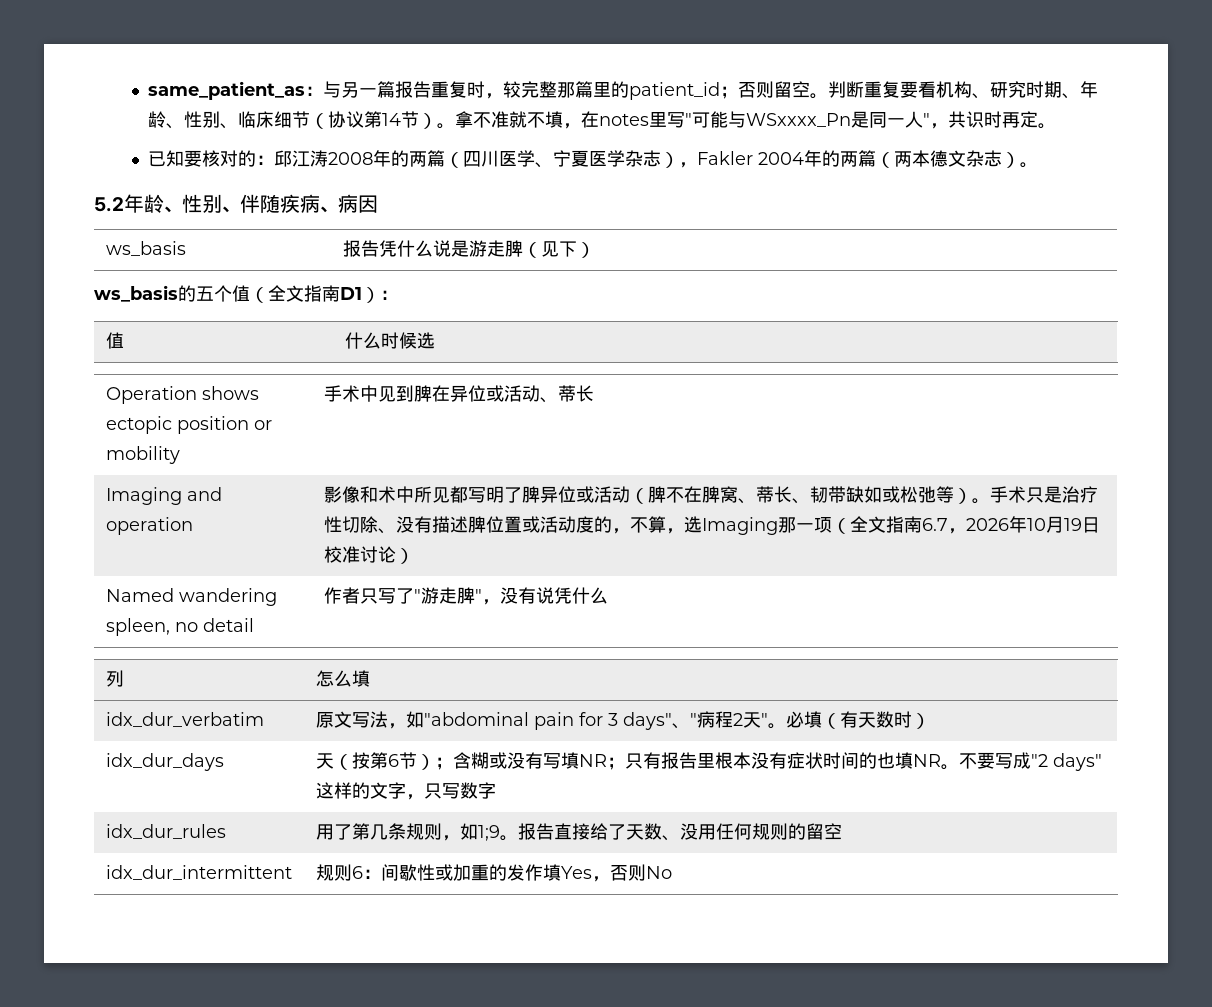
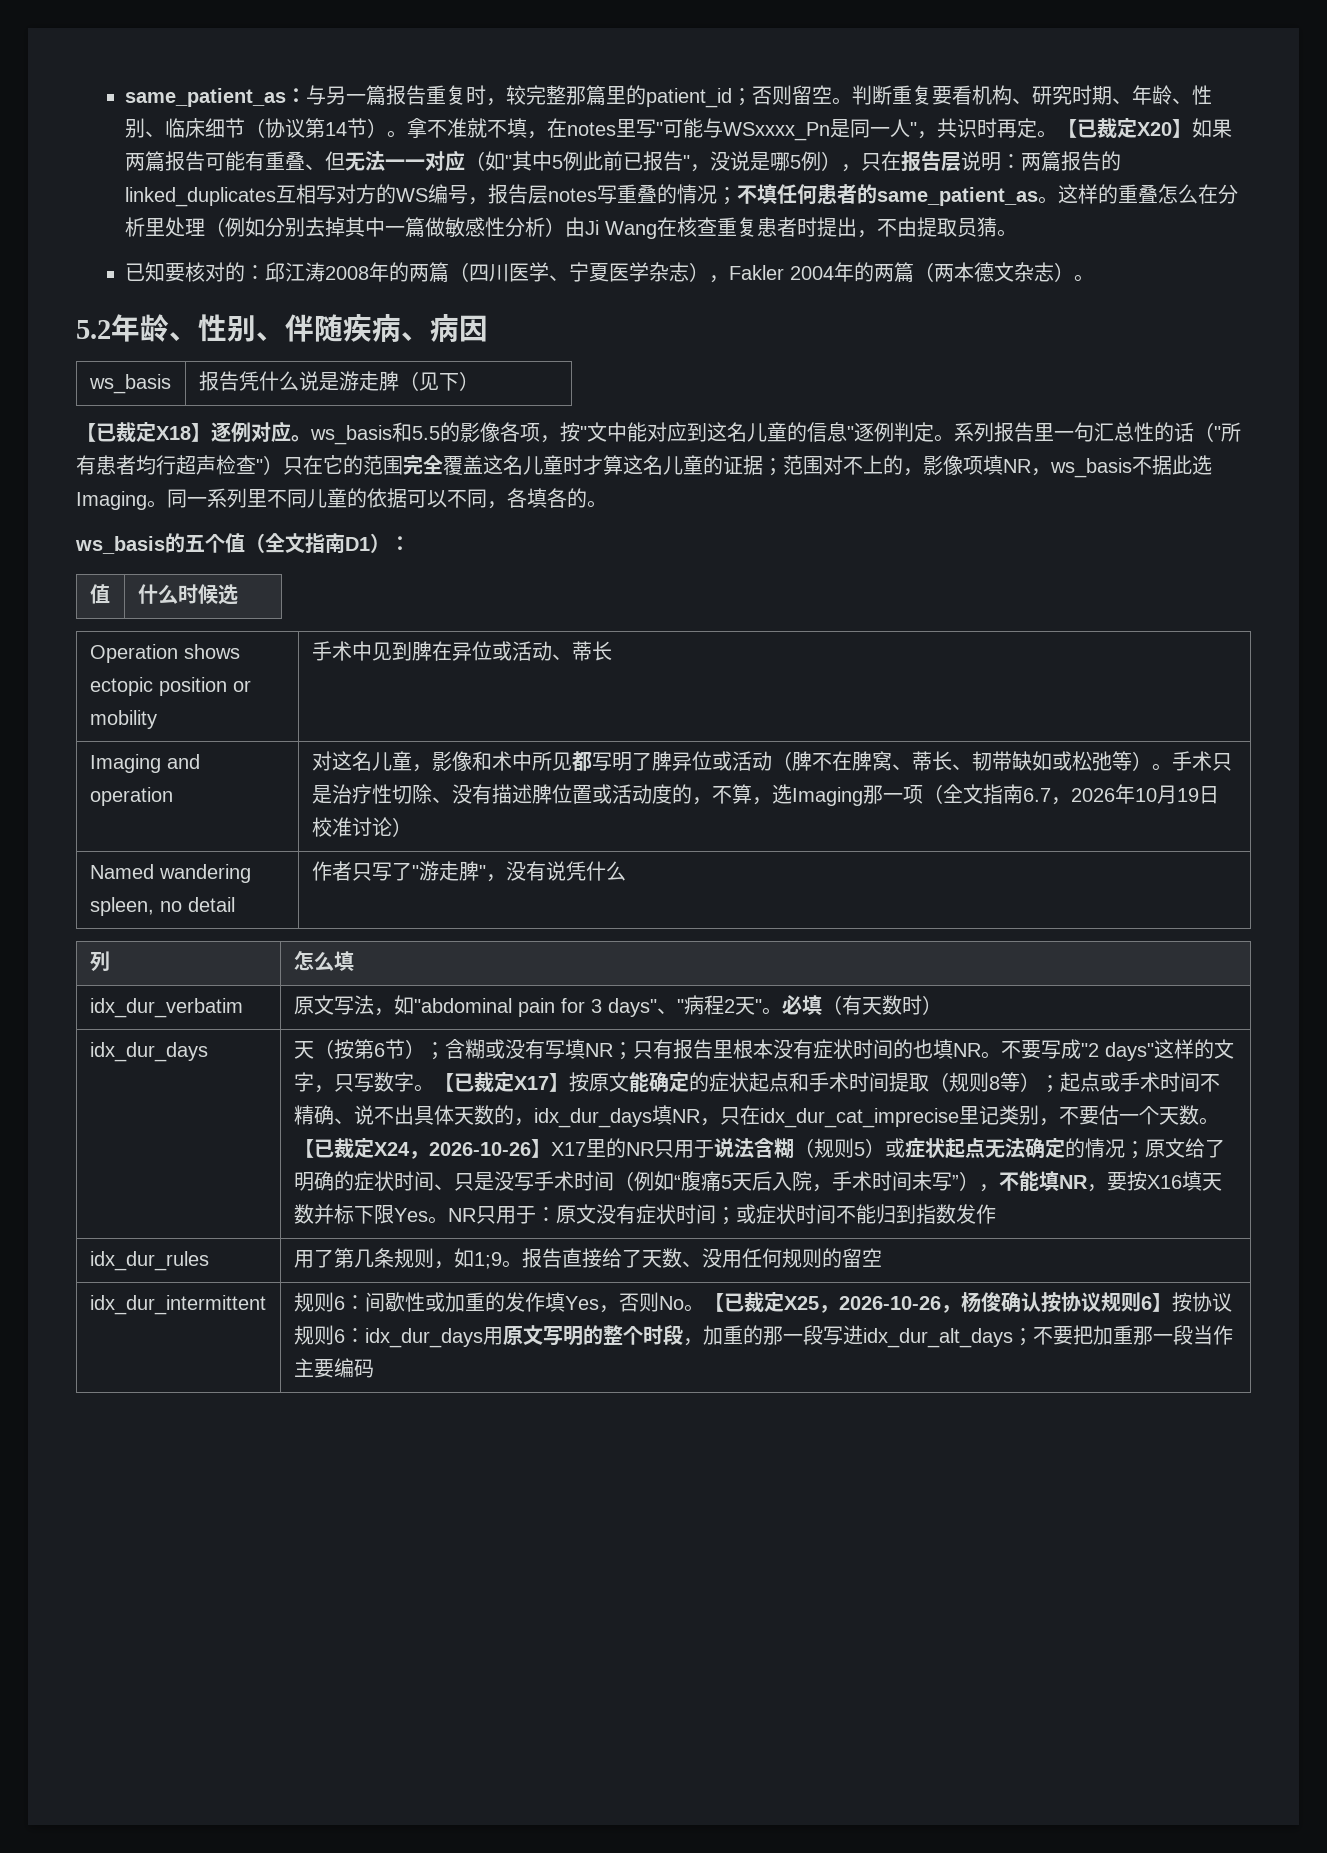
(1056, 126) none -> [1056,118,1232,139] [124,150,1121,172] [124,184,1238,207] [124,217,1017,239] 【已裁定X20】如果两篇报告可能有重叠、但无法一一对应（如"其中5例此前已报告"，没说是哪5例），只在报告层说明：两篇报告的linked_duplicates互相写对方的WS编号，报告层notes写重叠的情况；不填任何患者的same_patient_as。这样的重叠怎么在分析里处理（例如分别去掉其中一篇做敏感性分析）由Ji Wang在核查重复患者时提出，不由提取员猜。
(595, 250) none -> [76,421,1241,445] [76,455,1212,478] [76,488,607,510] // 【已裁定X18】逐例对应。ws_basis和5.5的影像各项，按"文中能对应到这名儿童的信息"逐例判定。系列报告里一句汇总性的话（"所有患者均行超声检查"）只在它的范围完全覆盖这名儿童时才算这名儿童的证据；范围对不上的，影像项填NR，ws_basis不据此选Imaging。同一系列里不同儿童的依据可以不同，各填各的。
(193, 526) none -> [311,751,432,772] 对这名儿童，
(496, 790) none -> [413,1072,1220,1093] [293,1105,1219,1128] [293,1138,1225,1159] [293,1171,1222,1192] [293,1204,996,1225] 。【已裁定X17】按原文能确定的症状起点和手术时间提取（规则8等）；起点或手术时间不精确、说不出具体天数的，idx_dur_days填NR，只在idx_dur_cat_imprecise里记类别，不要估一个天数。【已裁定X24，2026-10-26】X17里的NR只用于说法含糊（规则5）或症状起点无法确定的情况；原文给了明确的症状时间、只是没写手术时间（例如“腹痛5天后入院，手术时间未写”），不能填NR，要按X16填天数并标下限Yes。NR只用于：原文没有症状时间；或症状时间不能归到指数发作
(672, 872) none -> [683,1292,1232,1313] [293,1325,1233,1348] [293,1358,374,1378] 。【已裁定X25，2026-10-26，杨俊确认按协议规则6】按协议规则6：idx_dur_days用原文写明的整个时段，加重的那一段写进idx_dur_alt_days；不要把加重那一段当作主要编码

